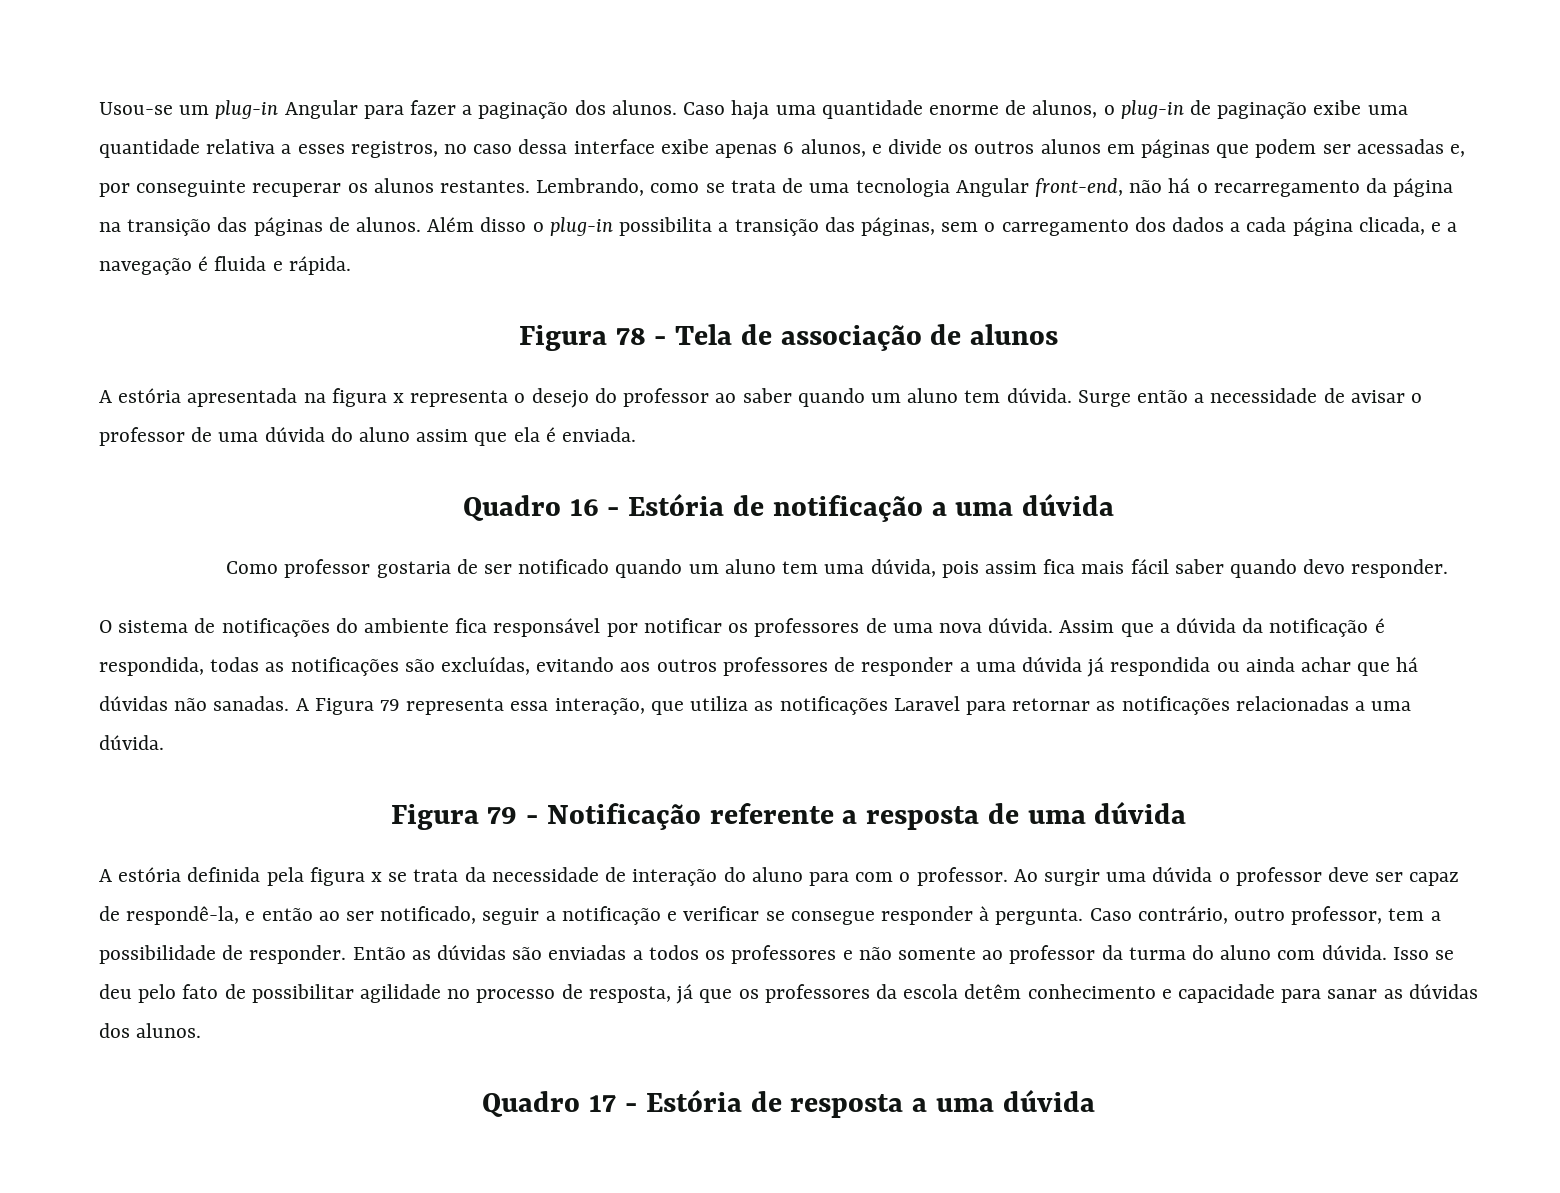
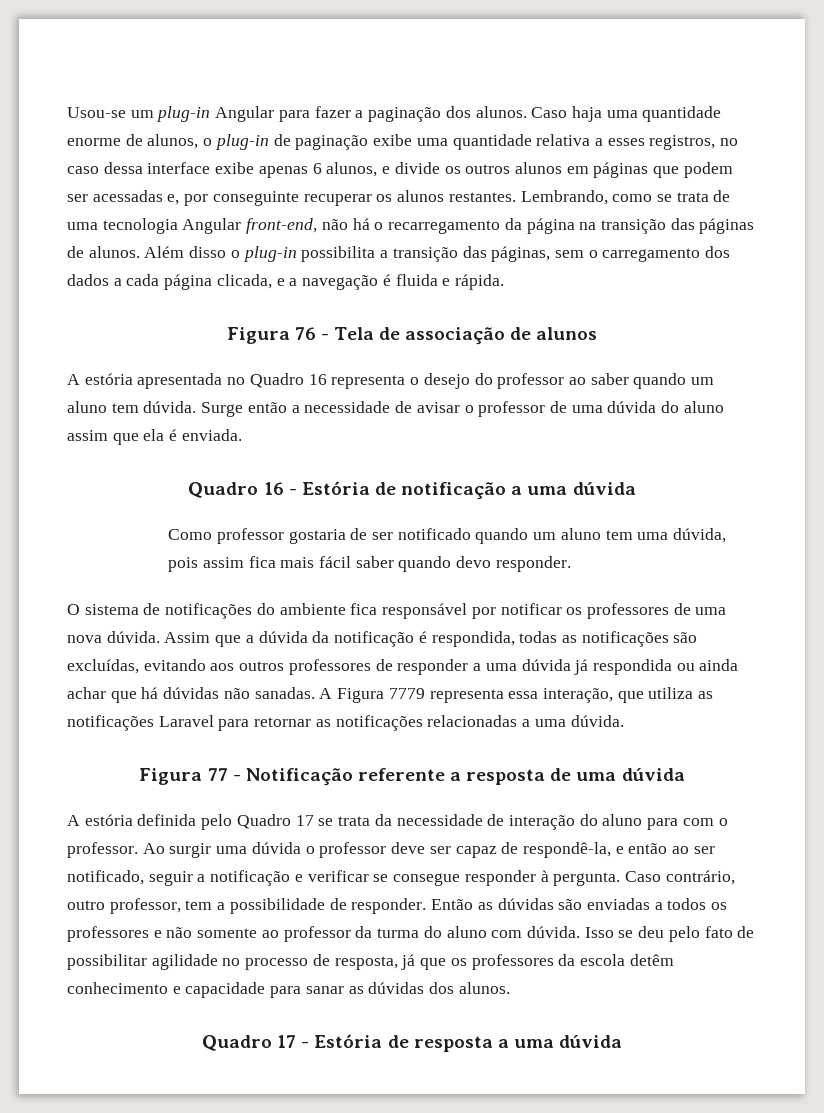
[615,328,646,345] 78 -> [294,327,316,340] 76
[303,388,405,407] na figura x -> [227,373,327,388] no Quadro 16
[380,699,401,711] 79 -> [388,688,425,699] 7779
[487,807,518,824] 79 -> [207,768,228,781] 77
[266,867,383,886] pela figura x -> [201,814,314,830] pelo Quadro 17

